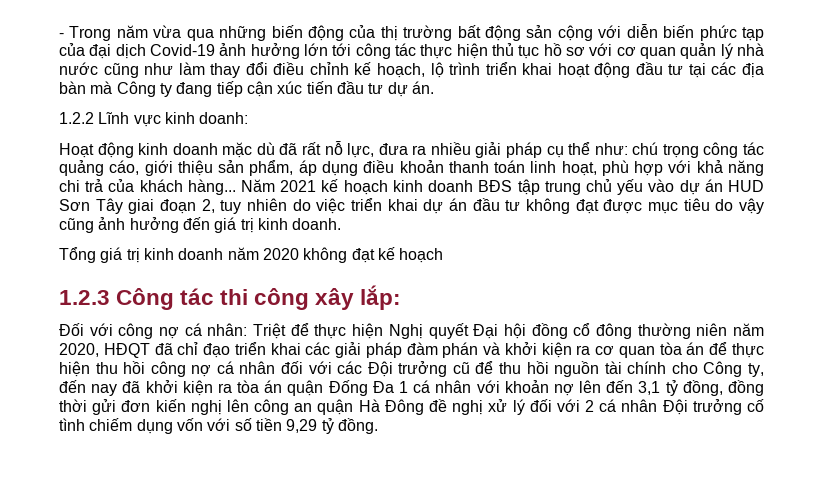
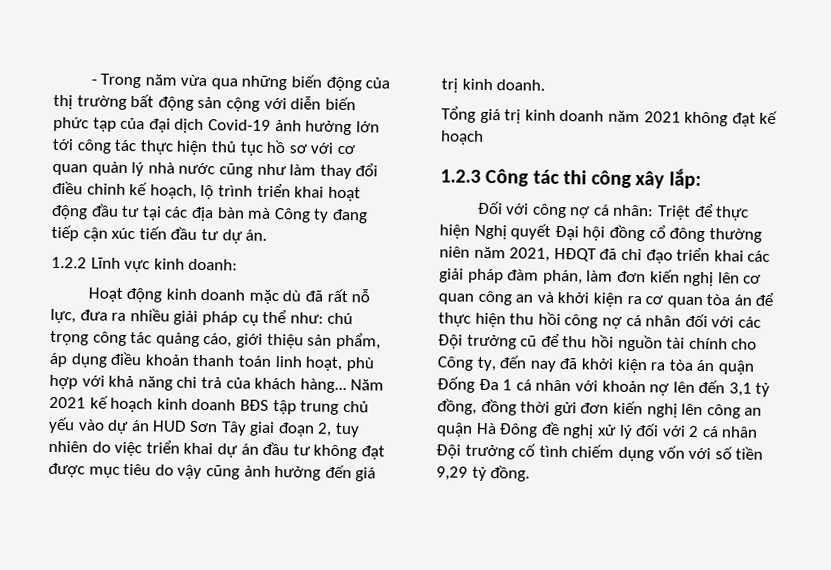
[262,248,299,260] 2020 -> [643,111,681,123] 2021
[59,343,99,357] 2020, -> [509,247,551,262] 2021,
[442,342,479,358] phán -> [542,269,762,287] [438,290,534,306] phán, làm đơn kiến nghị lên cơ quan công an

